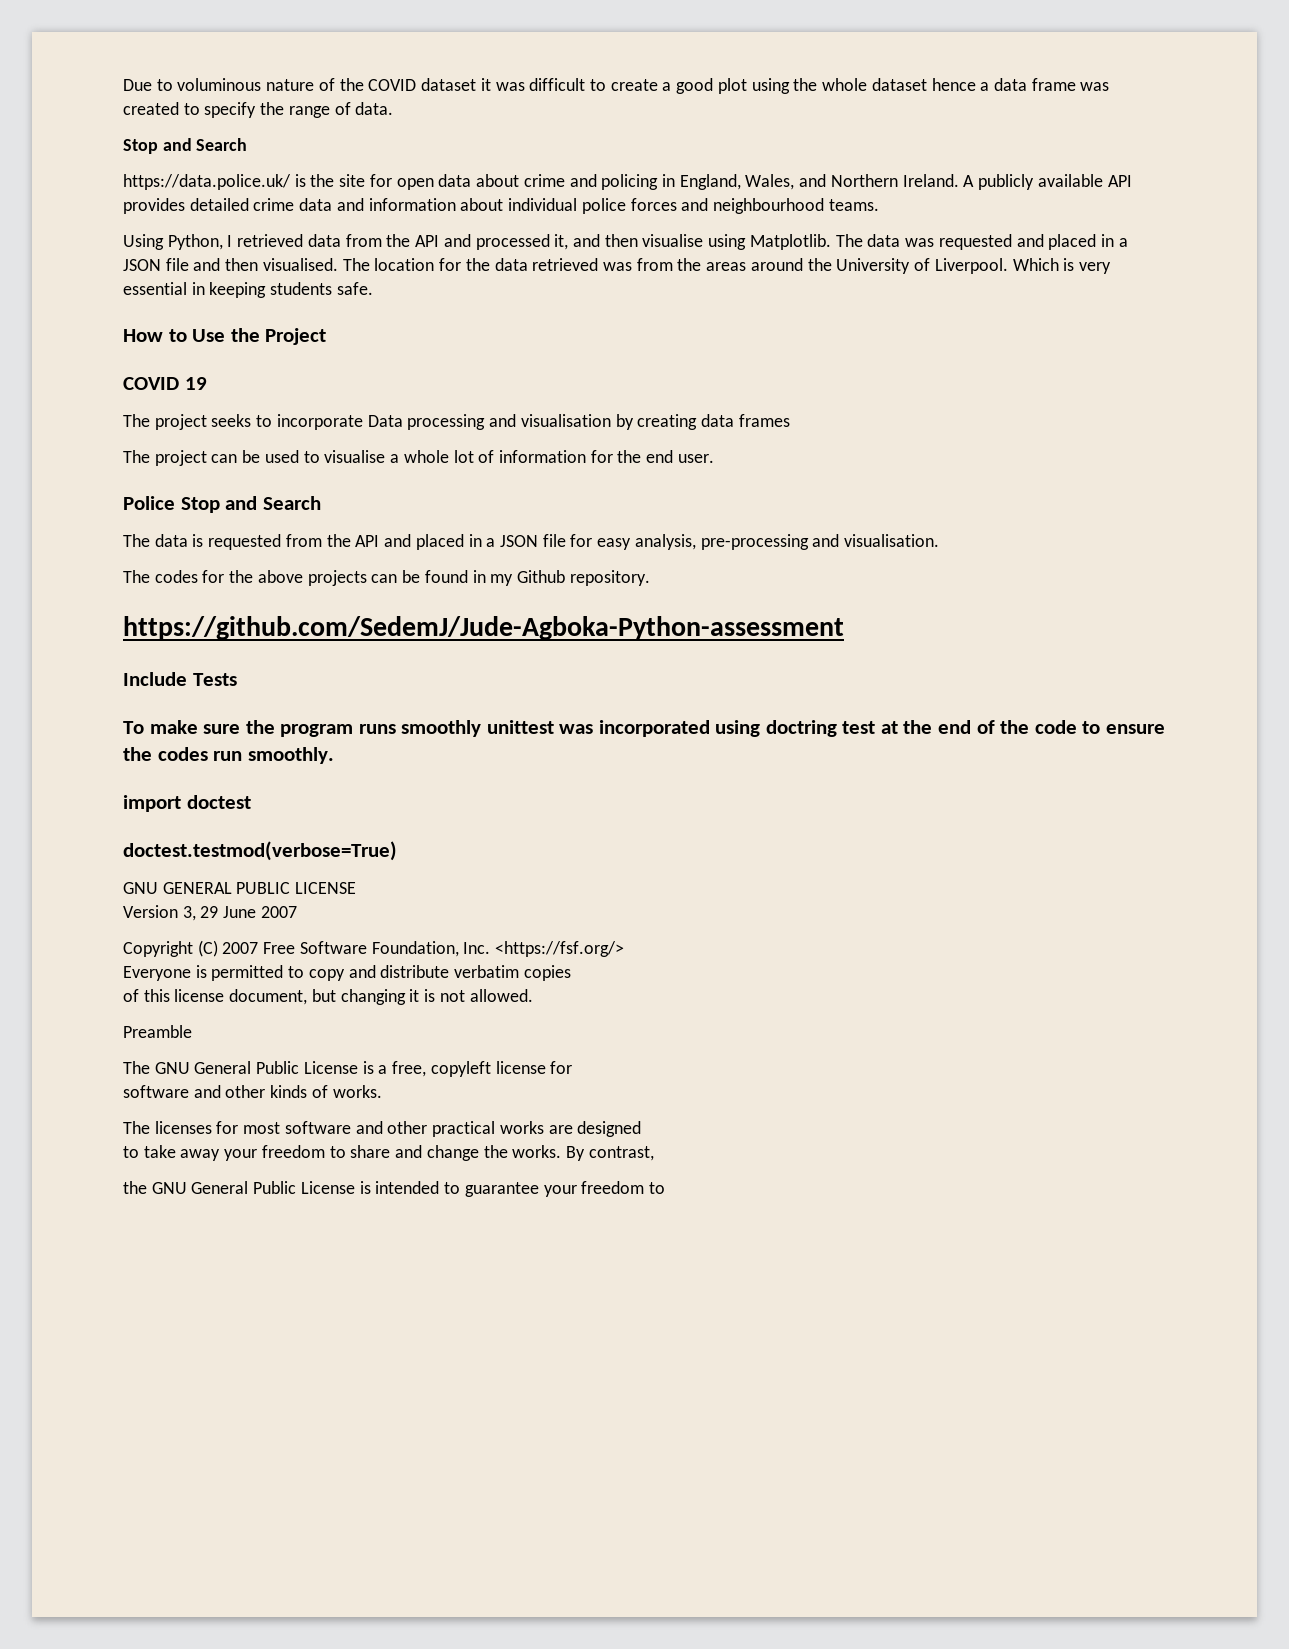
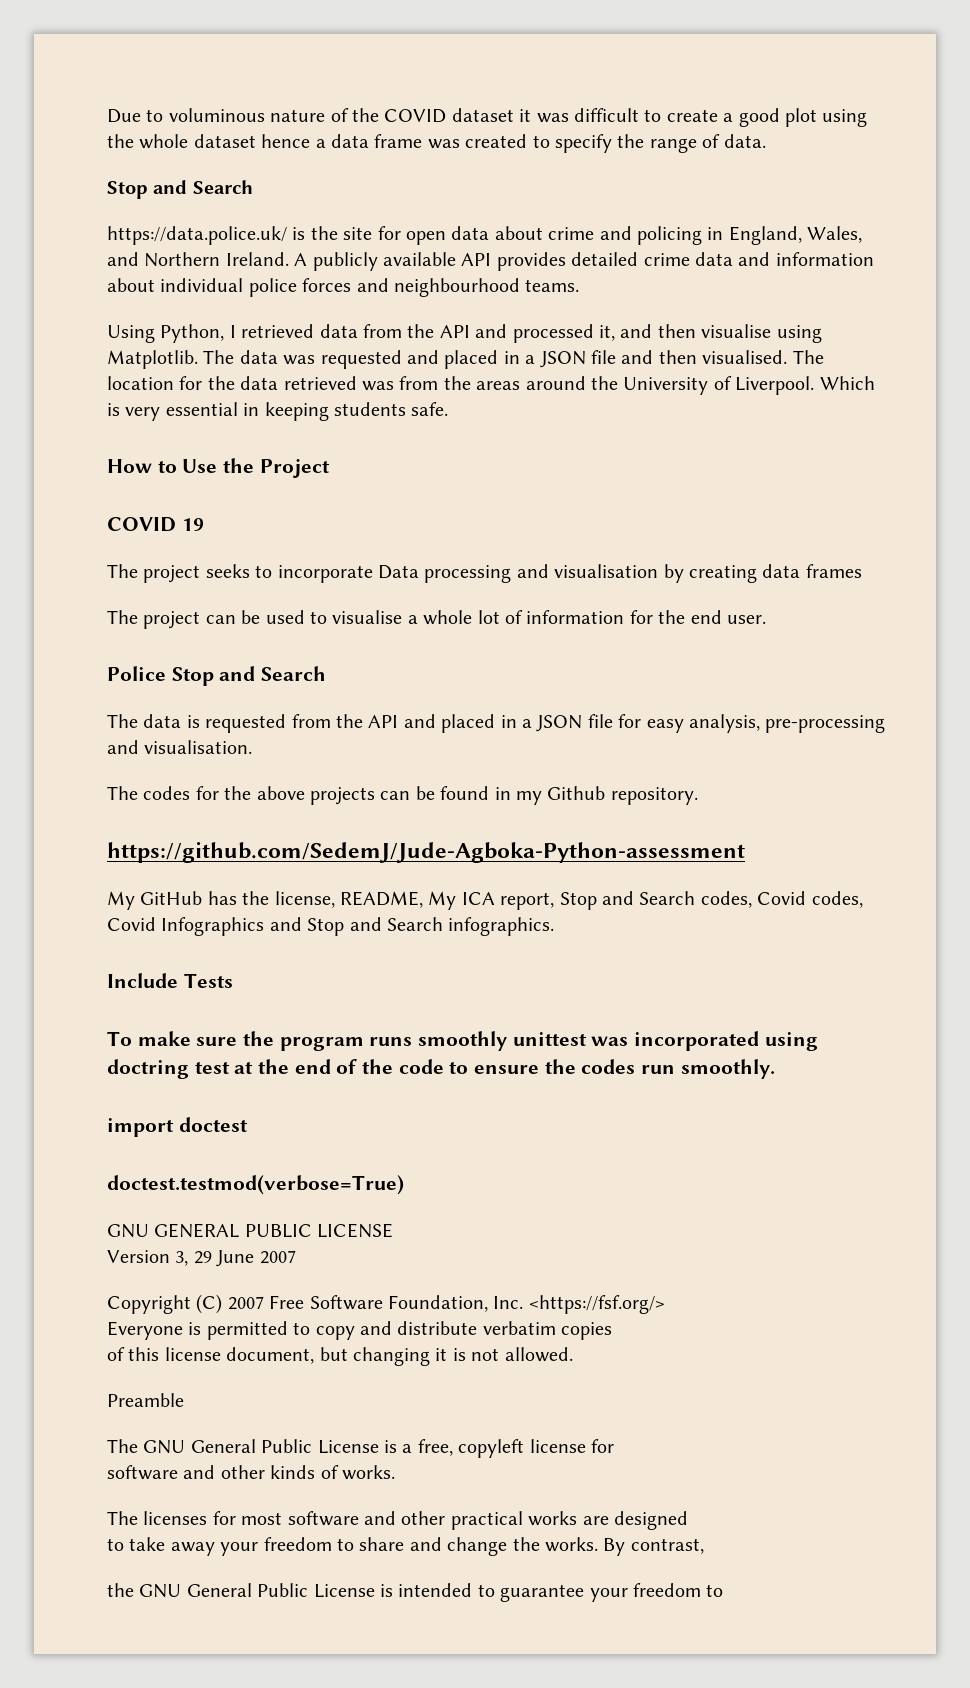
(844, 628) none -> [107,891,863,910] [107,917,555,936] // My GitHub has the license, README, My ICA report, Stop and Search codes, Covid codes, Covid Infographics and Stop and Search infographics.

